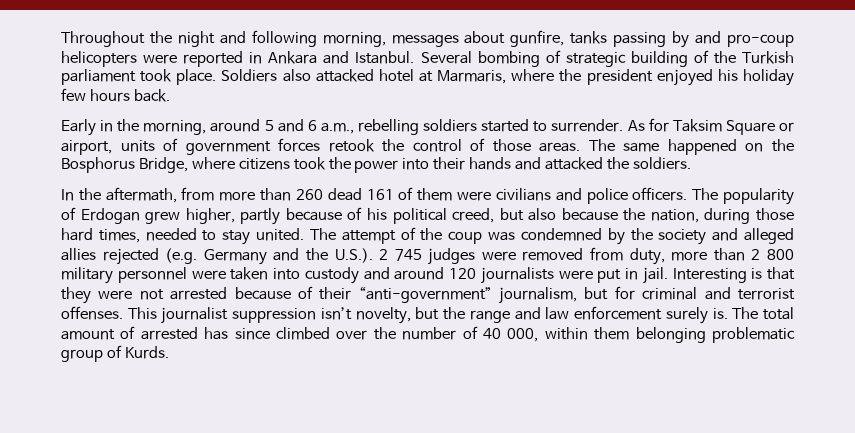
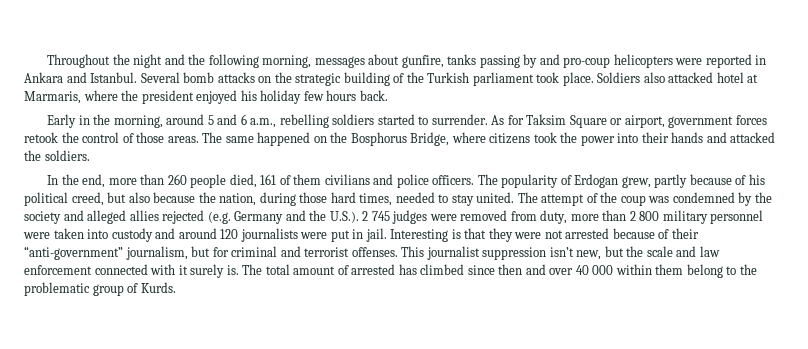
(246, 37) none -> [188,54,206,65] the
[477,50,561,67] bombing of -> [183,72,292,83] bomb attacks on the
[120,138,179,152] units of -> (665, 121) none
[105,187,215,203] aftermath, from -> [82,174,106,188] end,
[327,188,362,201] dead -> [190,174,257,188] people died,
[457,191,492,201] were -> (322, 179) none
[145,208,235,224] grew higher, -> [621,176,651,188] grew,
[355,307,411,324] novelty, -> [576,250,602,260] new,
[469,310,510,323] range -> [646,246,673,257] scale
(663, 313) none -> [94,264,188,275] connected with it
[234,326,706,343] since climbed over the number of 40 000, within them belonging -> [420,264,757,278] climbed since then and over 40 000 within them belong to the

